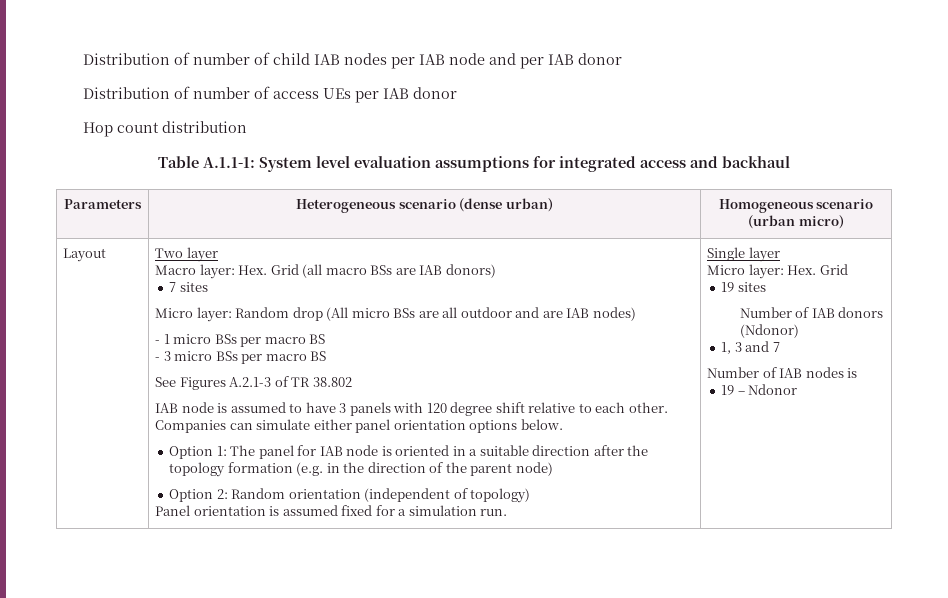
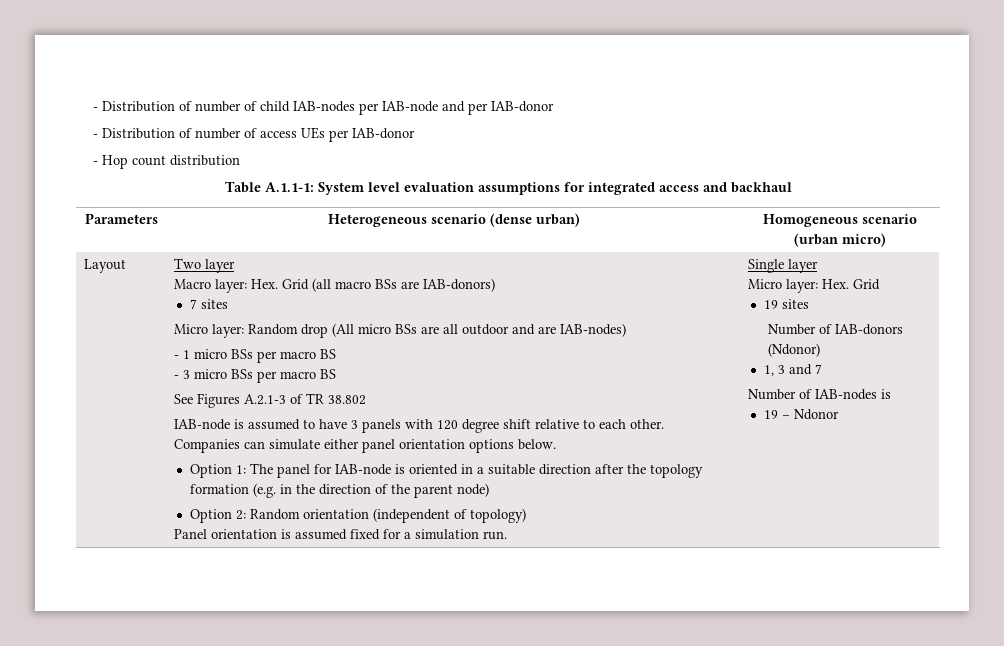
(83, 59) none -> [92,107,98,111] -
[314,53,623,69] IAB nodes per IAB node and per IAB donor // -> [292,101,554,115] [92,134,98,138] IAB-nodes per IAB-node and per IAB-donor // -
[383,87,458,99] IAB donor // -> [351,128,415,139] [92,161,98,165] IAB-donor // -
[419,264,496,278] IAB donors) -> [423,278,496,292] IAB-donors)
[566,307,636,321] IAB nodes) -> [560,323,627,337] IAB-nodes)
[155,402,214,413] IAB node -> [174,419,231,430] IAB-node
[319,445,379,456] IAB node -> [335,464,392,475] IAB-node
[811,307,884,318] IAB donors -> [834,324,903,335] IAB-donors
[779,367,844,378] IAB nodes -> [815,389,878,400] IAB-nodes

